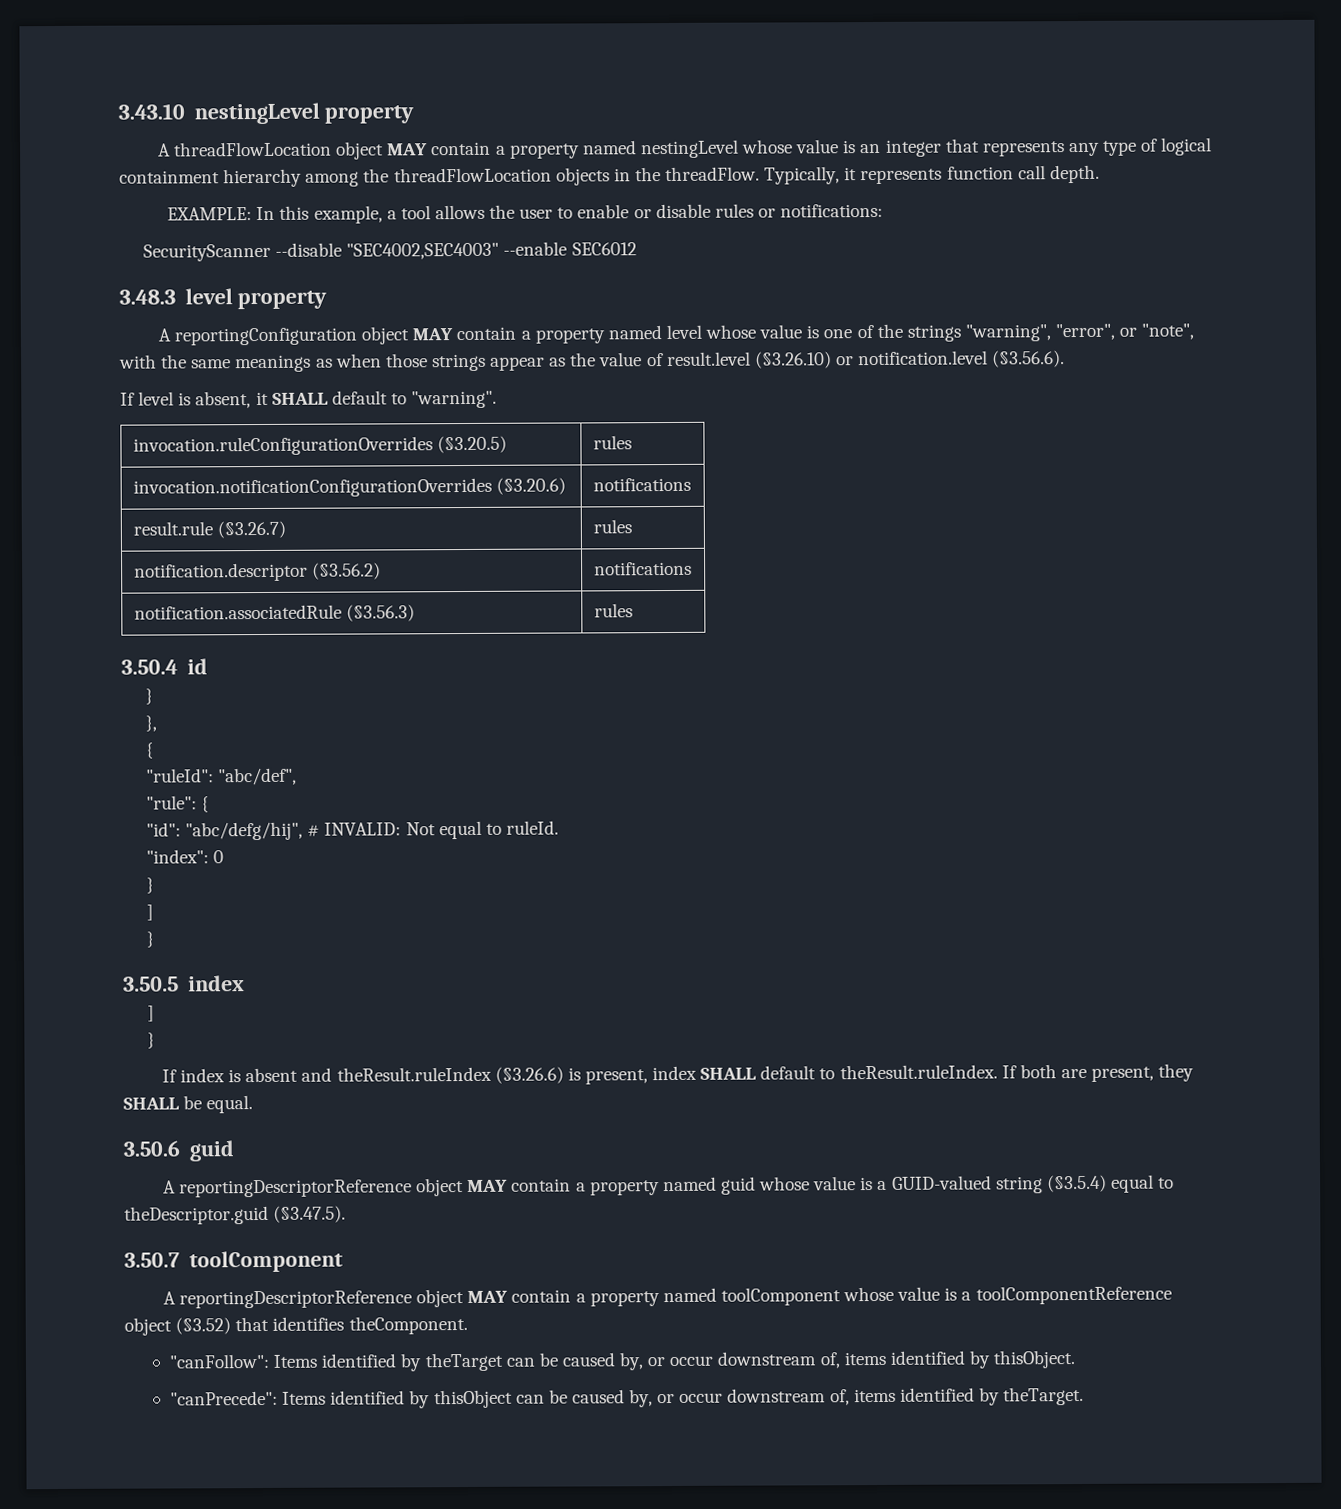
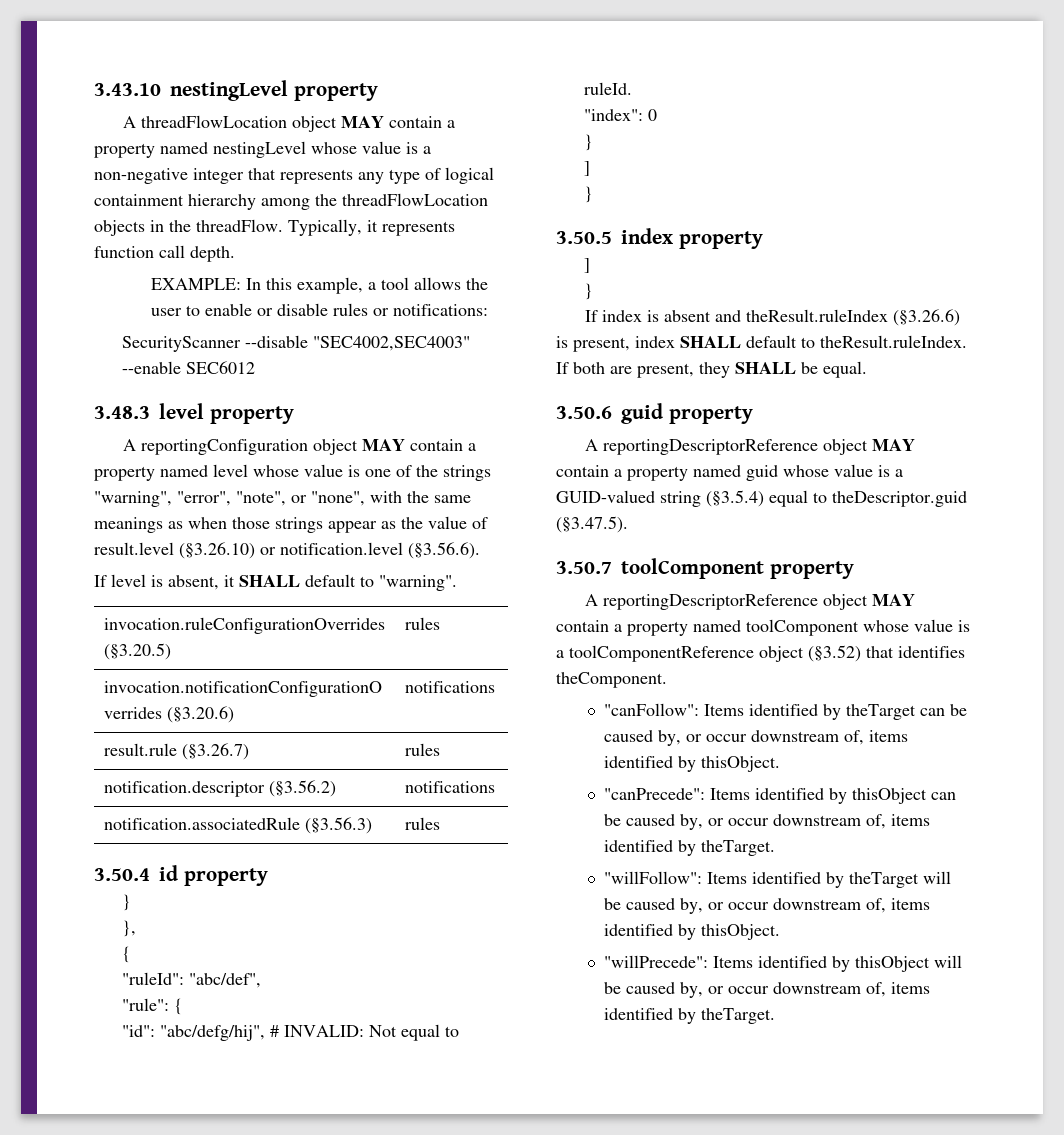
[860,143,882,154] an -> [423,146,431,154] [94,168,188,184] a non-negative
[1119,323,1195,340] or "note", -> [236,491,365,506] "note", or "none",
(208, 666) none -> [183,868,268,886] property
(245, 983) none -> [678,231,763,249] property
(234, 1151) none -> [668,406,753,424] property
(343, 1261) none -> [769,561,854,579] property
(1085, 1396) none -> [604,871,952,888] [604,898,931,914] [604,924,781,940] [604,955,963,972] [604,982,931,998] [604,1008,776,1024] // "willFollow": Items identified by theTarget will be caused by, or occur downstream of, items identified by thisObject. // "willPrecede": Items identified by thisObject will be caused by, or occur downstream of, items identified by theTarget.

